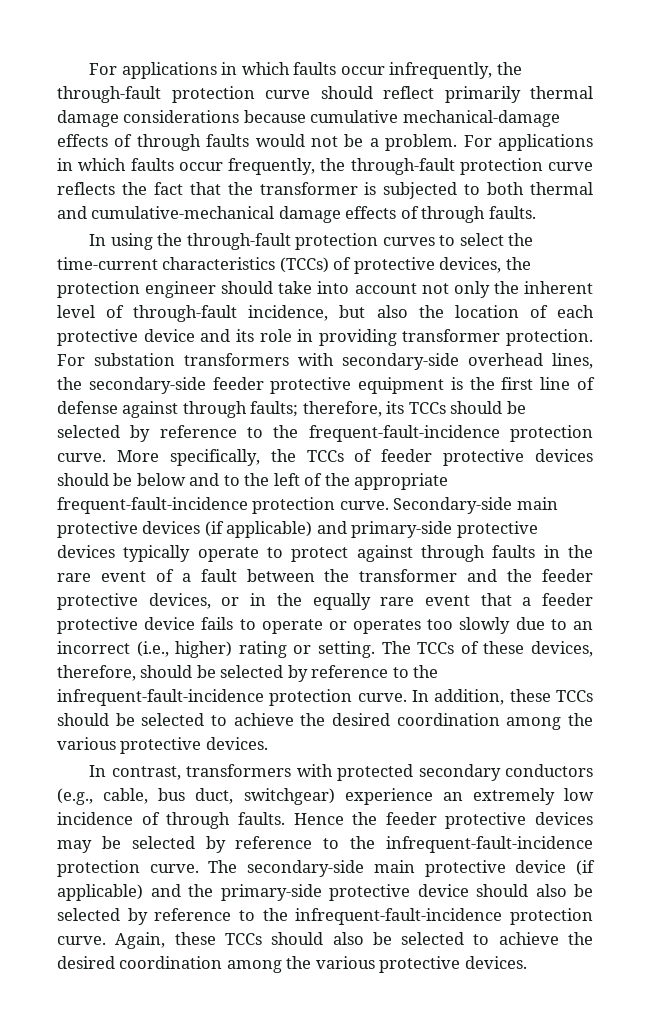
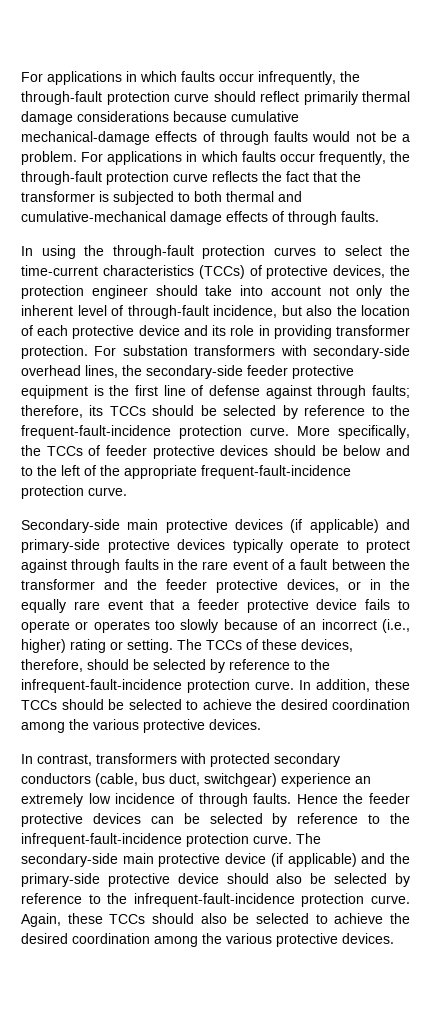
(389, 505) none -> (127, 491) //
[515,617,567,630] due to -> [223,619,296,630] because of
[57,788,149,805] (e.g., cable, -> [95,773,138,787] (cable,
[57,840,92,853] may -> [150,816,174,824] can

